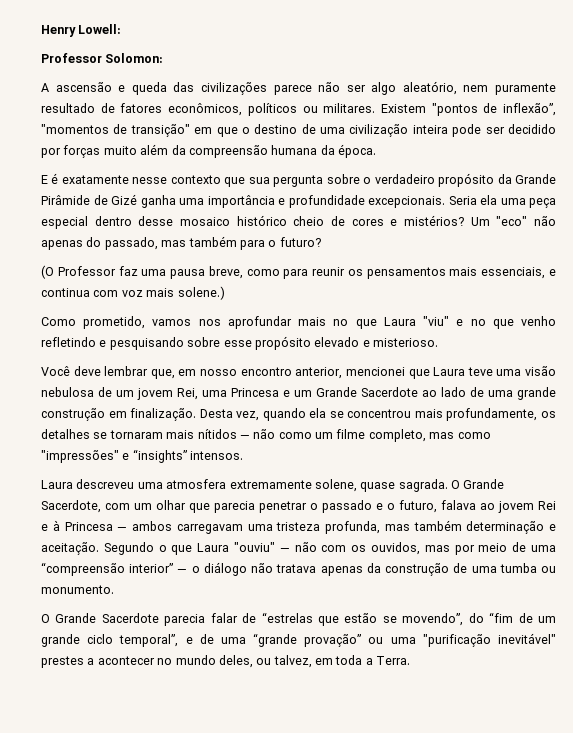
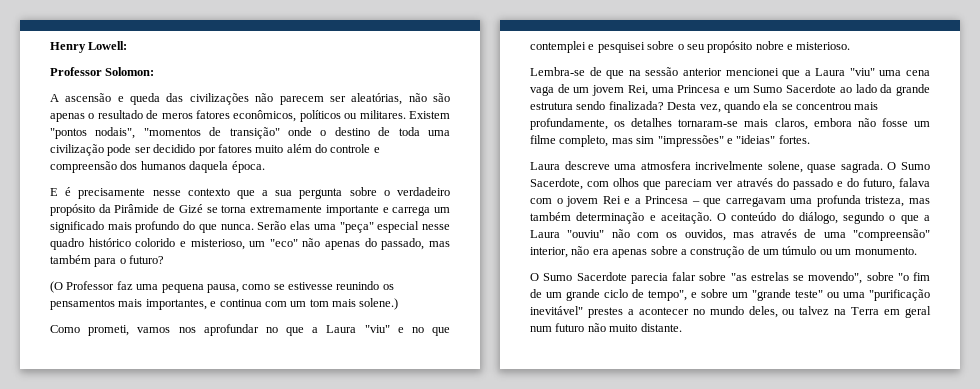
[273,81,556,95] parece não ser algo aleatório, nem puramente -> [255,93,451,105] [50,113,95,122] não parecem ser aleatórias, não são apenas o
(115, 108) none -> [161,113,193,119] meros
[483,103,556,116] de inflexão”, -> [95,127,136,139] nodais",
[194,127,238,137] em que -> [288,127,312,136] onde
(316, 129) none -> [398,127,420,136] toda
[412,125,448,134] inteira -> (104, 150) none
[63,145,101,158] forças -> [217,144,252,153] fatores
[171,145,335,158] da compreensão humana da -> [315,144,380,153] [50,161,229,173] do controle e compreensão dos humanos daquela
[61,175,129,184] exatamente -> [78,188,146,199] precisamente
(246, 182) none -> [262,190,269,196] a
[514,174,556,184] Grande -> (111, 208) none
[140,195,556,208] [41,215,490,229] ganha uma importância e profundidade excepcionais. Seria ela uma peça especial dentro desse mosaico histórico cheio de cores e mistérios? Um -> [206,205,451,216] [50,221,450,233] [50,238,266,250] se torna extremamente importante e carrega um significado mais profundo do que nunca. Serão elas uma "peça" especial nesse quadro histórico colorido e misterioso, um
[170,266,346,279] pausa breve, como para reunir -> [161,281,380,293] pequena pausa, como se estivesse reunindo
[481,267,546,279] essenciais, -> [145,299,207,310] importantes,
[121,290,143,297] voz -> [290,299,329,307] um tom
[83,316,146,329] prometido, -> [88,325,130,336] prometi,
[298,317,377,329] mais no que -> [265,327,319,336] no que a
[521,316,556,326] [41,336,438,350] [41,366,557,379] [41,387,94,397] venho refletindo e pesquisando sobre esse propósito elevado e misterioso. // Você deve lembrar que, em nosso encontro anterior, mencionei que Laura teve uma visão nebulosa -> [530,41,851,53] [530,67,930,79] [530,86,554,96] contemplei e pesquisei sobre o seu propósito nobre e misterioso. // Lembra-se de que na sessão anterior mencionei que a Laura "viu" uma cena vaga
[316,387,357,397] Grande -> [753,85,783,93] Sumo
[470,387,556,400] [41,408,197,421] de uma grande construção em finalização. -> [880,84,930,96] [530,101,664,110] da grande estrutura sendo finalizada?
[93,429,312,439] se tornaram mais nítidos — não como -> [678,118,908,130] tornaram-se mais claros, embora não fosse
[457,432,491,439] como -> [636,136,655,144] sim
[132,449,244,463] [41,479,135,489] “insights” intensos. // Laura descreveu -> [736,135,810,144] [530,161,610,170] "ideias" fortes. // Laura descreve
[229,480,312,489] extremamente -> [695,161,764,170] incrivelmente
[463,479,505,489] Grande -> [901,162,930,170] Sumo
[134,500,318,513] um olhar que parecia penetrar o -> [613,178,789,190] olhos que pareciam ver através do
[387,503,395,510] o -> [846,178,859,187] do
[480,503,495,510] ao -> [530,198,563,204] com o
[52,520,380,534] à Princesa — ambos carregavam uma tristeza profunda, -> [634,195,905,207] a Princesa – que carregavam uma profunda tristeza,
[103,542,154,555] Segundo -> [717,212,885,224] O conteúdo do diálogo, segundo
(193, 550) none -> [923,215,930,221] a
[279,548,290,552] — -> (605, 234) none
[454,542,557,555] [41,562,556,576] por meio de uma “compreensão interior” — o diálogo não tratava apenas da construção de uma tumba ou -> [761,229,930,241] [530,246,852,258] através de uma "compreensão" interior, não era apenas sobre a construção de um túmulo ou um
[55,613,97,623] Grande -> [543,273,573,281] Sumo
[242,612,557,626] [41,633,362,647] de “estrelas que estão se movendo”, do “fim de um grande ciclo temporal”, e de uma “grande provação” -> [699,272,930,284] [530,289,823,301] sobre "as estrelas se movendo", sobre "o fim de um grande ciclo de tempo", e sobre um "grande teste"
[273,655,411,668] talvez, em toda a Terra. -> [799,306,931,318] [530,323,682,332] talvez na Terra em geral num futuro não muito distante.

